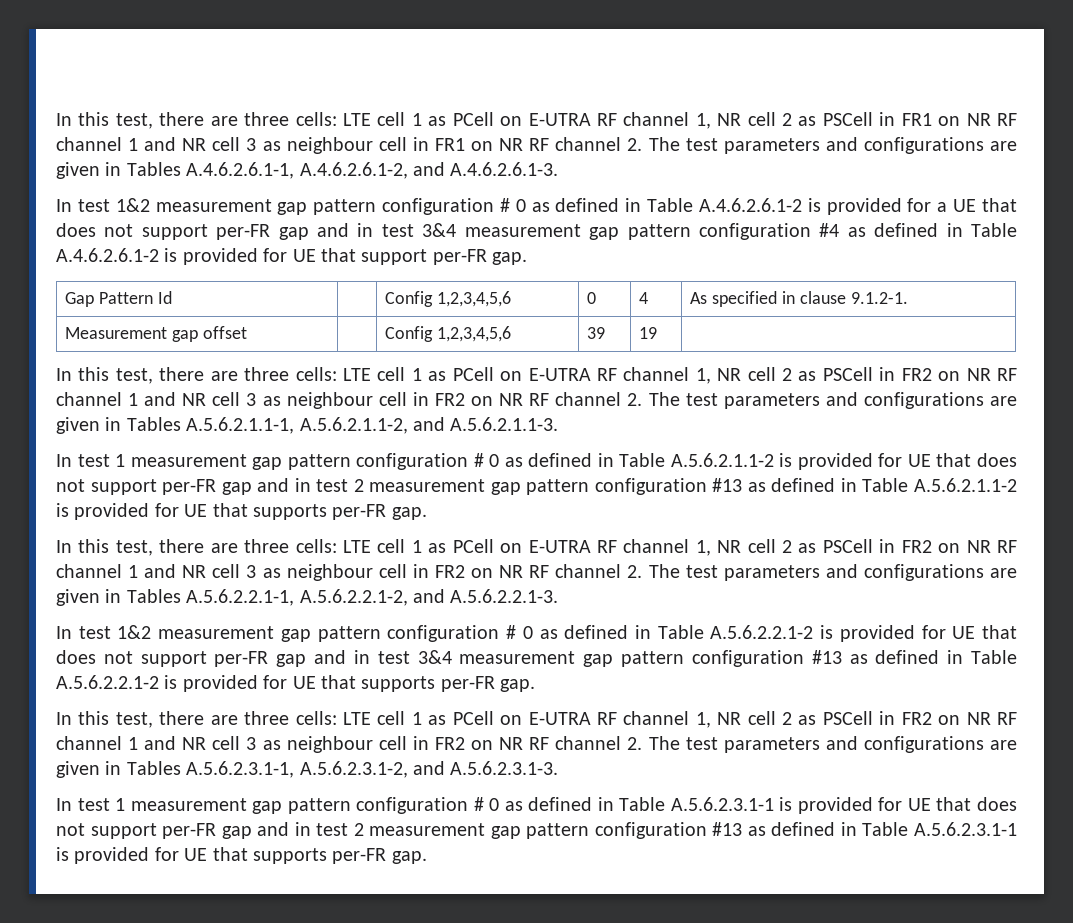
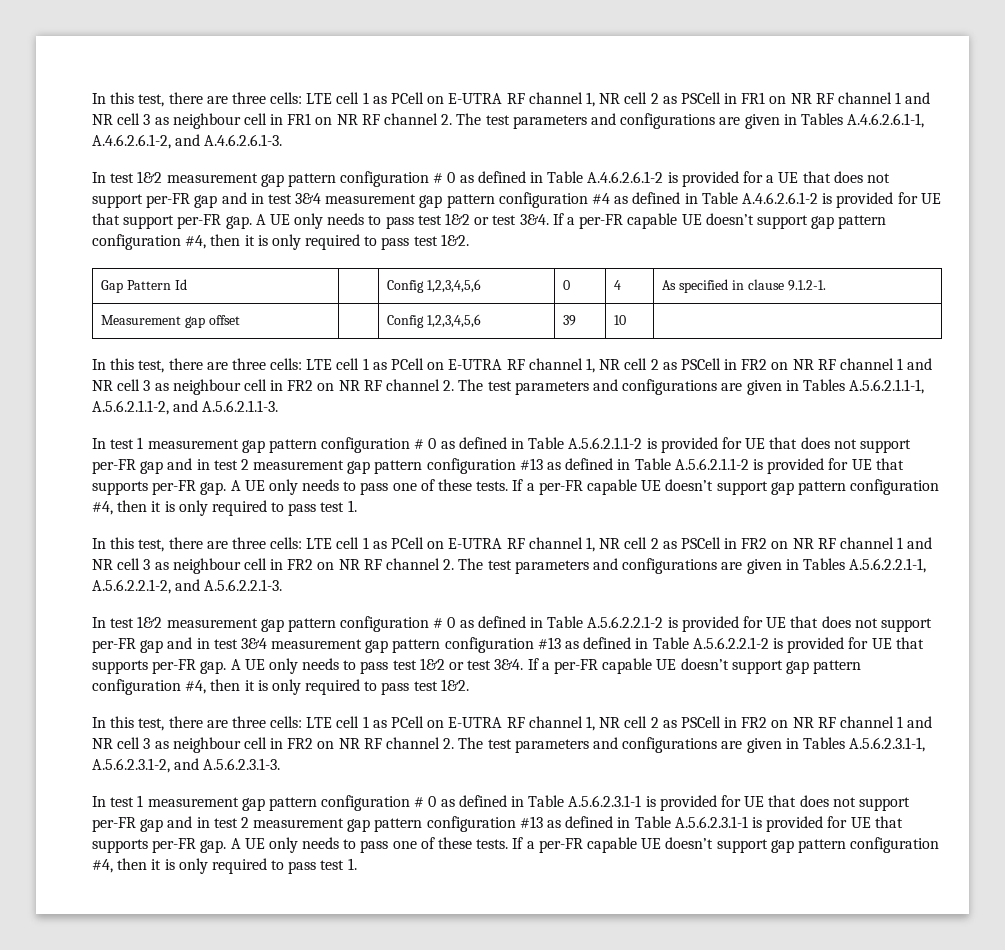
(528, 258) none -> [255,213,887,229] [92,234,469,250] A UE only needs to pass test 1&2 or test 3&4. If a per-FR capable UE doesn’t support gap pattern configuration #4, then it is only required to pass test 1&2.
[639,327,658,339] 19 -> [614,315,627,325] 10
(427, 513) none -> [230,479,940,495] [92,500,357,516] A UE only needs to pass one of these tests. If a per-FR capable UE doesn’t support gap pattern configuration #4, then it is only required to pass test 1.
(536, 685) none -> [230,658,862,674] [92,679,469,695] A UE only needs to pass test 1&2 or test 3&4. If a per-FR capable UE doesn’t support gap pattern configuration #4, then it is only required to pass test 1&2.
(427, 857) none -> [230,837,940,853] [92,858,357,874] A UE only needs to pass one of these tests. If a per-FR capable UE doesn’t support gap pattern configuration #4, then it is only required to pass test 1.

